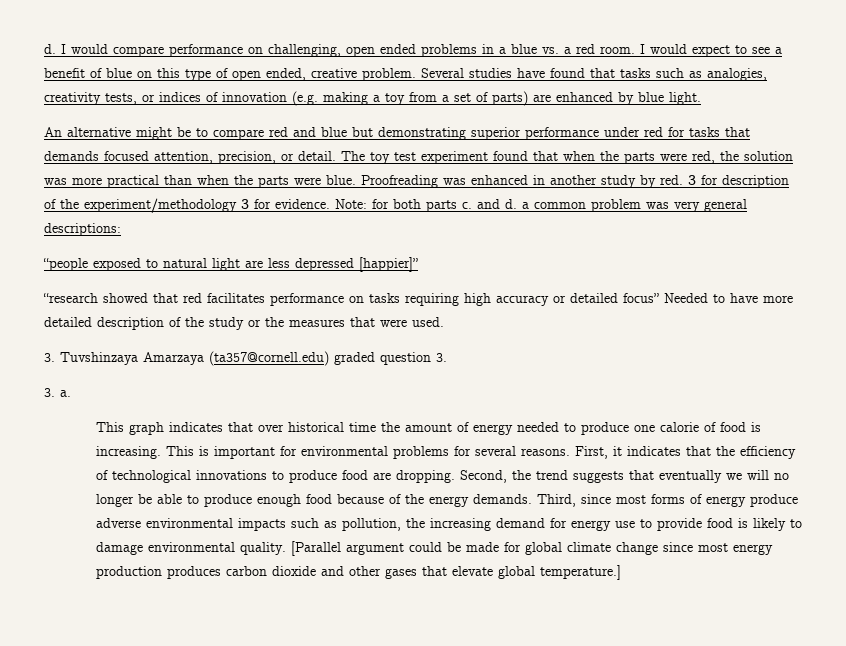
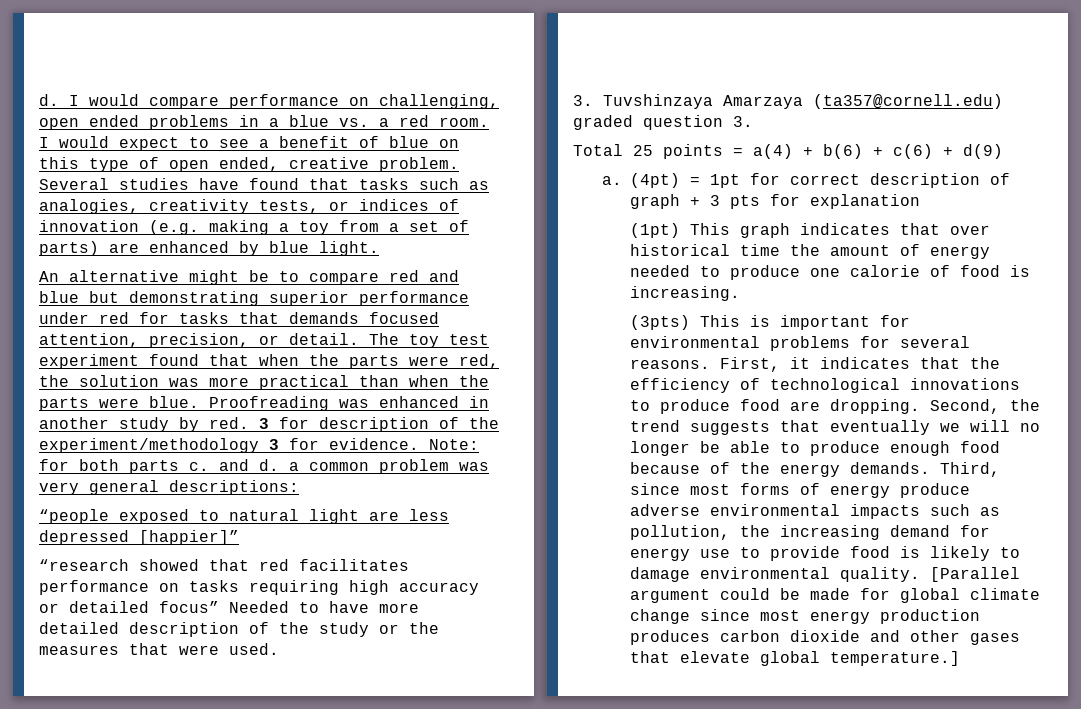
[44,388,71,397] 3. a. // -> [573,144,1003,159] [601,173,1011,188] [630,194,921,209] [630,223,681,238] Total 25 points = a(4) + b(6) + c(6) + d(9) // a. (4pt) = 1pt for correct description of graph + 3 pts for explanation // (1pt)
(161, 452) none -> [630,315,691,330] // (3pts)

